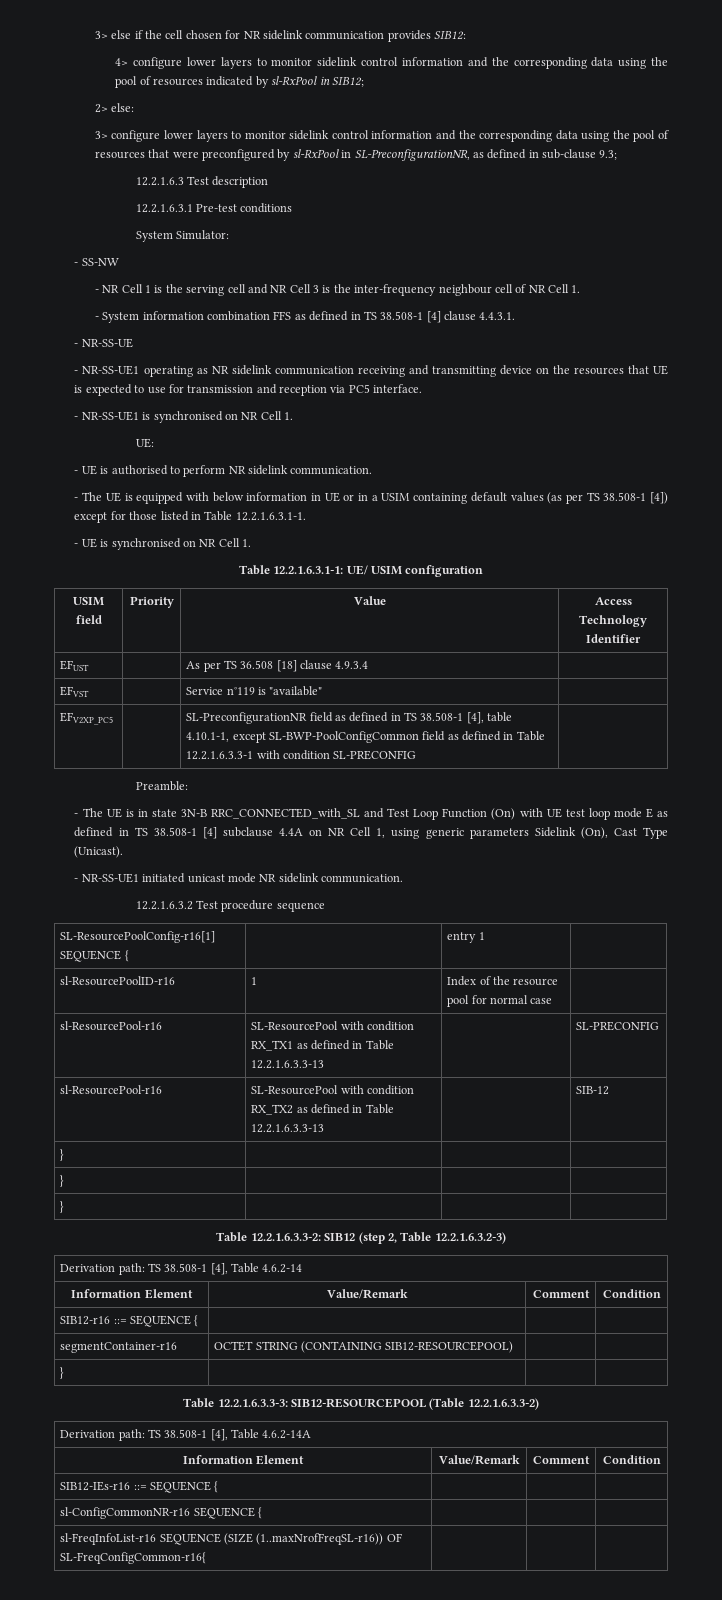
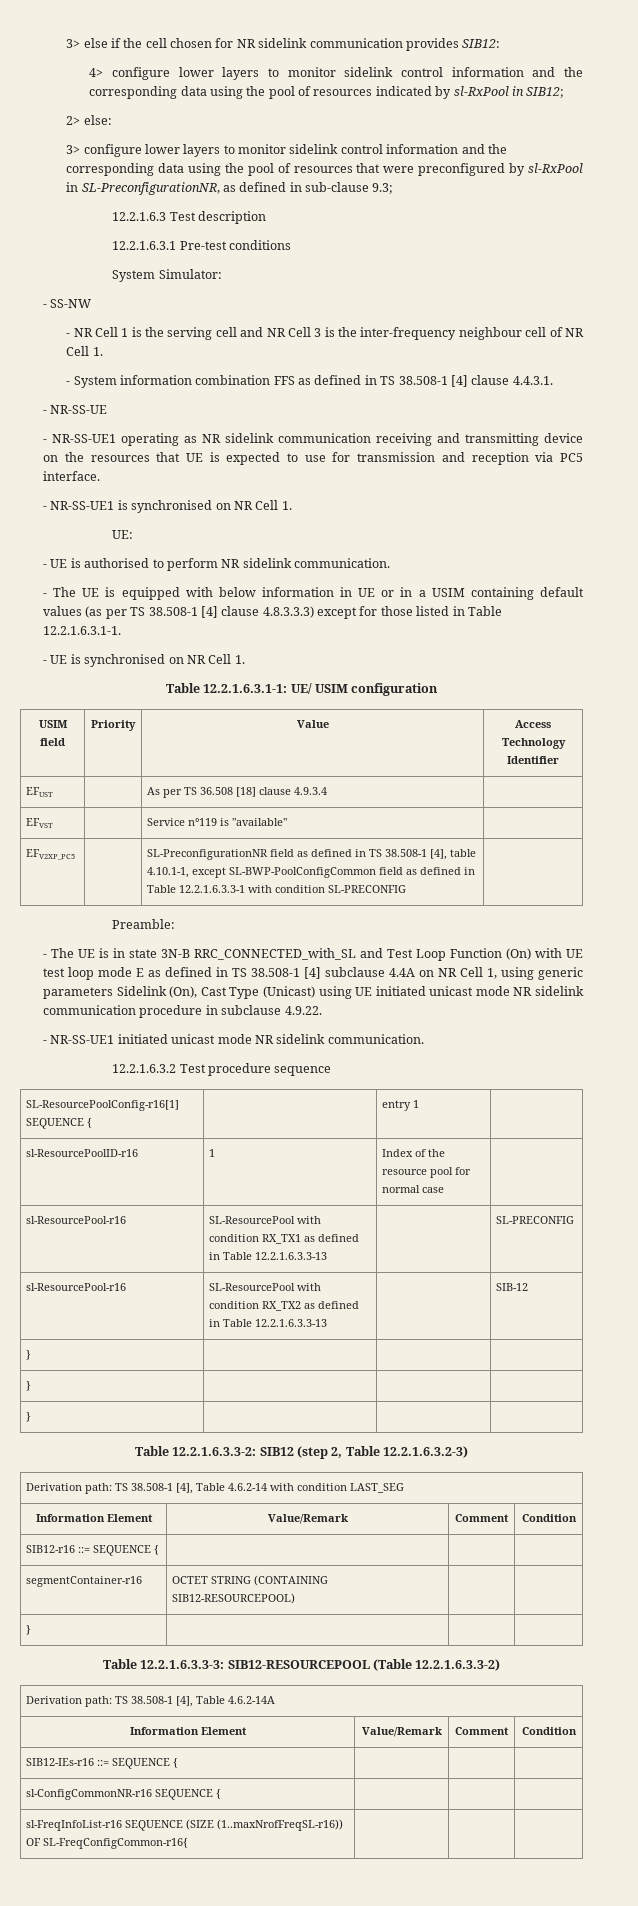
[650,492,669,504] [4]) -> [200,606,314,618] [4] clause 4.8.3.3.3)
[74,846,124,858] (Unicast). -> [262,986,585,999] [43,1005,322,1018] (Unicast) using UE initiated unicast mode NR sidelink communication procedure in subclause 4.9.22.
(303, 1268) none -> [270,1483,405,1493] with condition LAST_SEG

